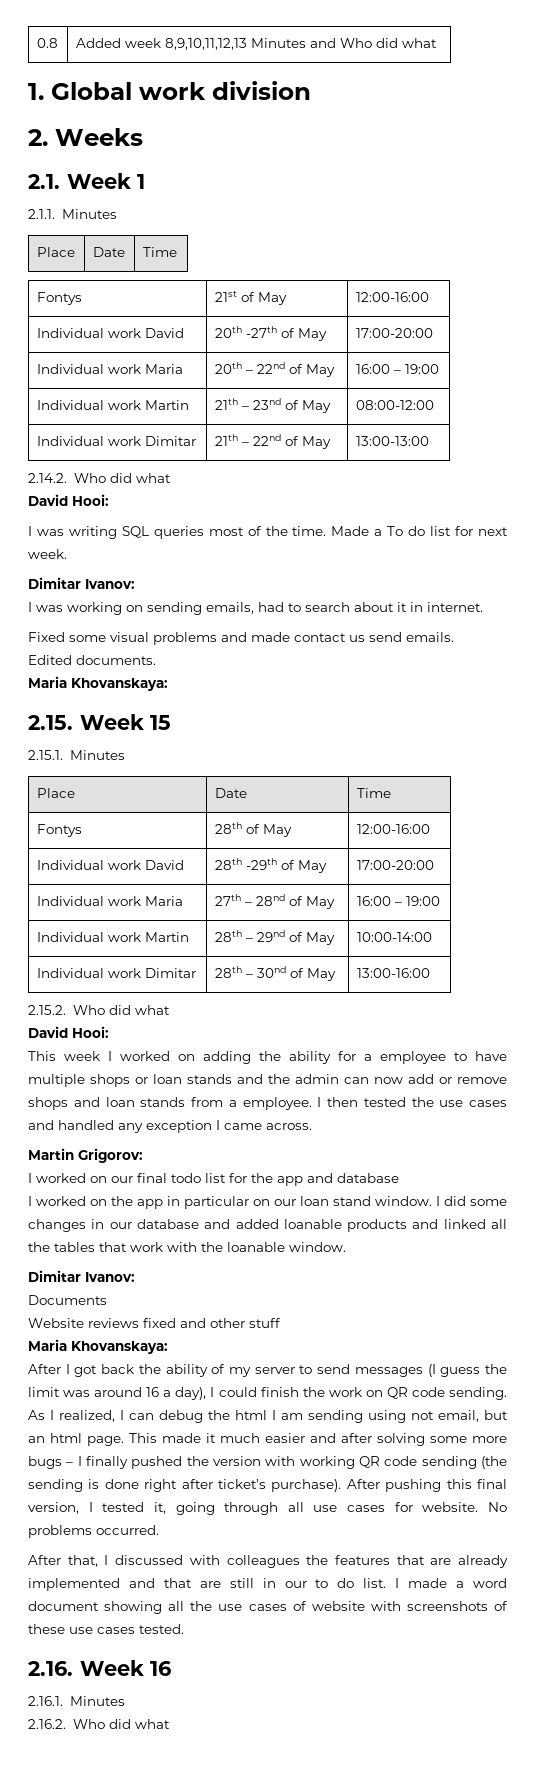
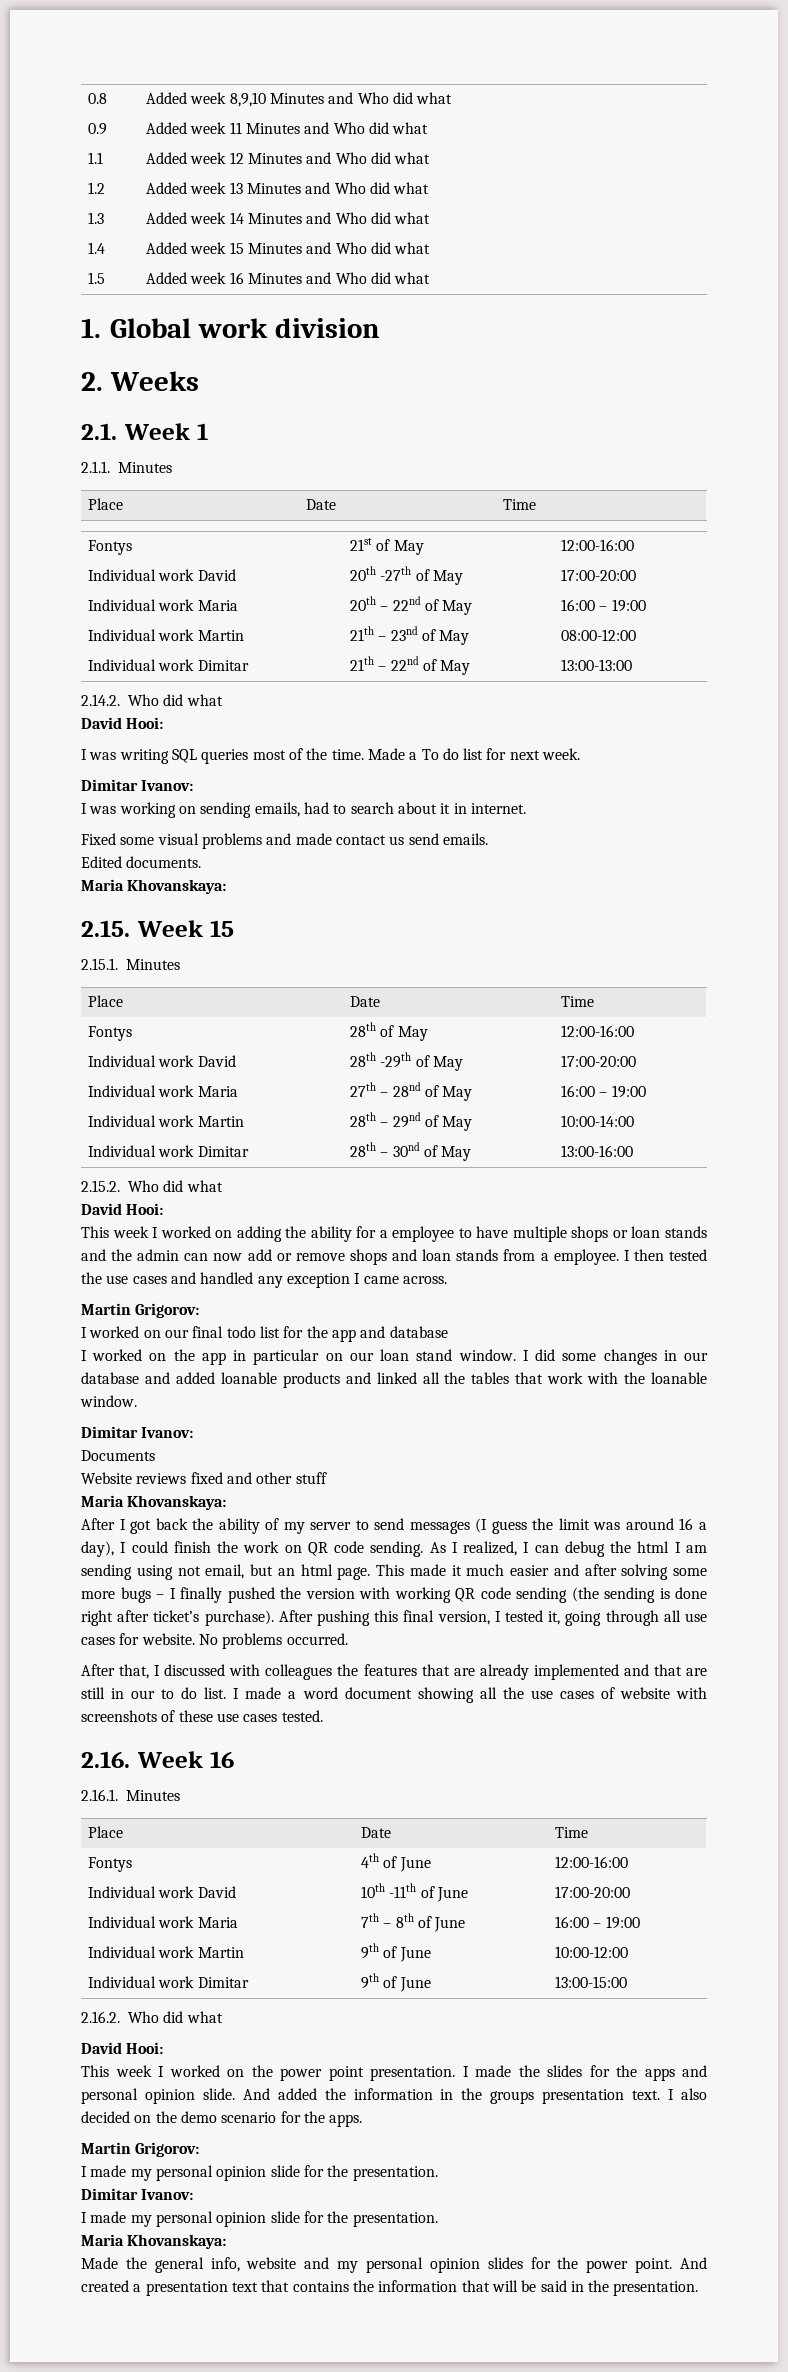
[164,38,247,50] 8,9,10,11,12,13 -> [229,92,453,107] [88,123,108,135] [146,122,429,134] [88,152,104,164] [146,152,431,164] [88,182,106,194] [146,182,430,194] [88,212,105,224] [146,212,431,224] [88,242,106,254] [146,242,431,254] [88,272,106,284] [146,272,244,284] 8,9,10 Minutes and Who did what // 0.9 | Added week 11 Minutes and Who did what // 1.1 | Added week 12 Minutes and Who did what // 1.2 | Added week 13 Minutes and Who did what // 1.3 | Added week 14 Minutes and Who did what // 1.4 | Added week 15 Minutes and Who did what // 1.5 | Added week 16
[28,1719,170,1729] // 2.16.2. Who did what -> [88,1826,124,1838] [361,1827,392,1838] [555,1827,589,1838] [88,1857,133,1872] [361,1853,431,1872] [555,1856,629,1868] [88,1886,236,1898] [361,1883,468,1902] [555,1886,631,1898] [88,1916,238,1928] [361,1913,466,1932] [555,1916,640,1929] [88,1946,244,1958] [361,1943,431,1962] [555,1946,629,1958] [88,1976,249,1988] [361,1973,431,1992] [555,1976,628,1988] [81,2011,223,2023] [81,2042,164,2054] [81,2065,707,2081] [81,2088,707,2104] [81,2111,363,2127] [81,2142,200,2157] [81,2165,438,2181] [81,2188,194,2200] [81,2211,438,2227] [81,2234,227,2249] [81,2257,707,2273] [81,2280,699,2296] // Place | Date | Time // Fontys | 4th of June | 12:00-16:00 // Individual work David | 10th -11th of June | 17:00-20:00 // Individual work Maria | 7th – 8th of June | 16:00 – 19:00 // Individual work Martin | 9th of June | 10:00-12:00 // Individual work Dimitar | 9th of June | 13:00-15:00 // 2.16.2. Who did what // David Hooi: // This week I worked on the power point presentation. I made the slides for the apps and personal opinion slide. And added the information in the groups presentation text. I also decided on the demo scenario for the apps. // Martin Grigorov: // I made my personal opinion slide for the presentation. // Dimitar Ivanov: // I made my personal opinion slide for the presentation. // Maria Khovanskaya: // Made the general info, website and my personal opinion slides for the power point. And created a presentation text that contains the information that will be said in the presentation.

